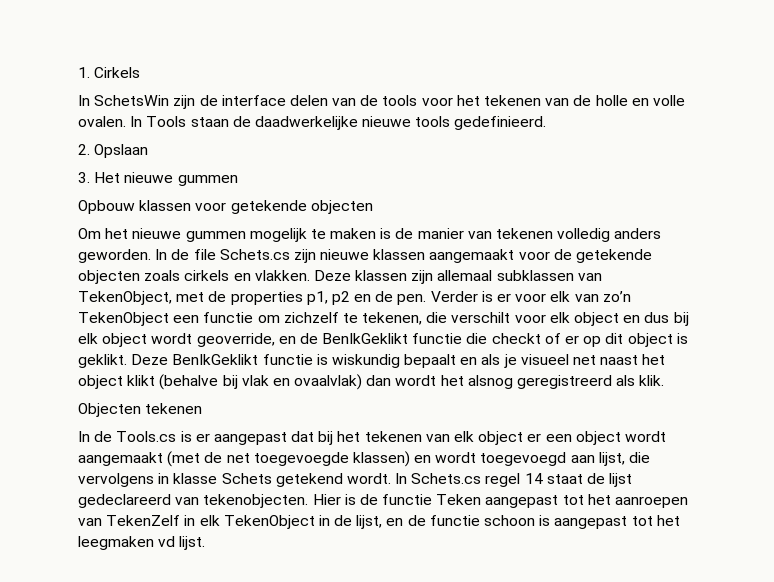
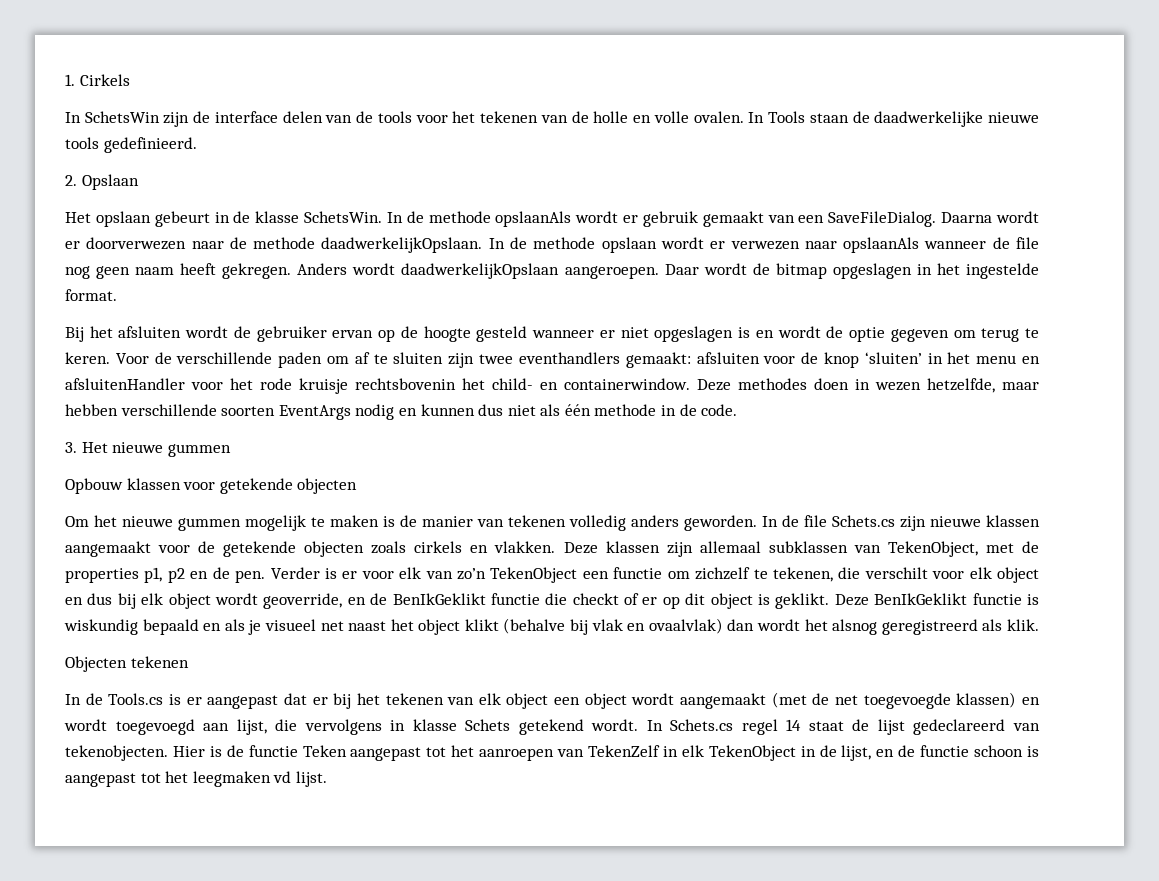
(149, 151) none -> [65,211,1040,227] [65,237,1039,253] [65,263,1039,279] [65,289,117,301] [65,326,1040,342] [65,352,1041,368] [65,378,1039,394] [65,404,738,420] // Het opslaan gebeurt in de klasse SchetsWin. In de methode opslaanAls wordt er gebruik gemaakt van een SaveFileDialog. Daarna wordt er doorverwezen naar de methode daadwerkelijkOpslaan. In de methode opslaan wordt er verwezen naar opslaanAls wanneer de file nog geen naam heeft gekregen. Anders wordt daadwerkelijkOpslaan aangeroepen. Daar wordt de bitmap opgeslagen in het ingestelde format. // Bij het afsluiten wordt de gebruiker ervan op de hoogte gesteld wanneer er niet opgeslagen is en wordt de optie gegeven om terug te keren. Voor de verschillende paden om af te sluiten zijn twee eventhandlers gemaakt: afsluiten voor de knop ‘sluiten’ in het menu en afsluitenHandler voor het rode kruisje rechtsbovenin het child- en containerwindow. Deze methodes doen in wezen hetzelfde, maar hebben verschillende soorten EventArgs nodig en kunnen dus niet als één methode in de code.
[404,354,457,368] bepaalt -> [142,619,199,635] bepaald
(315, 436) none -> [312,697,328,705] er
[527,433,542,442] er -> (549, 701) none

